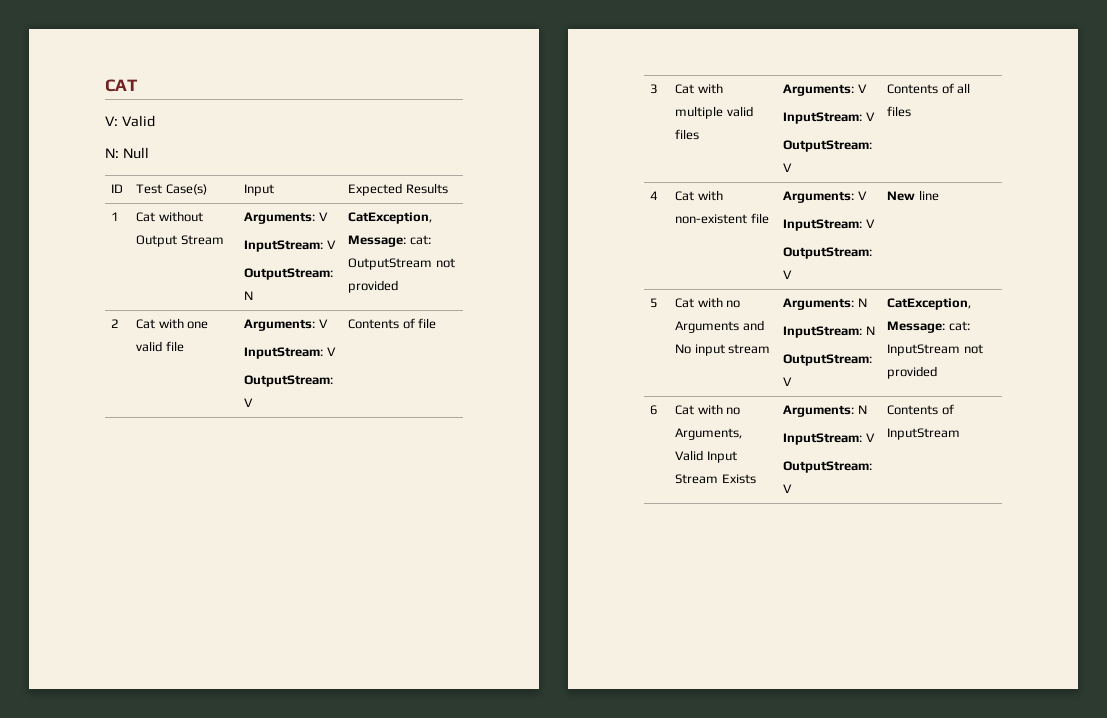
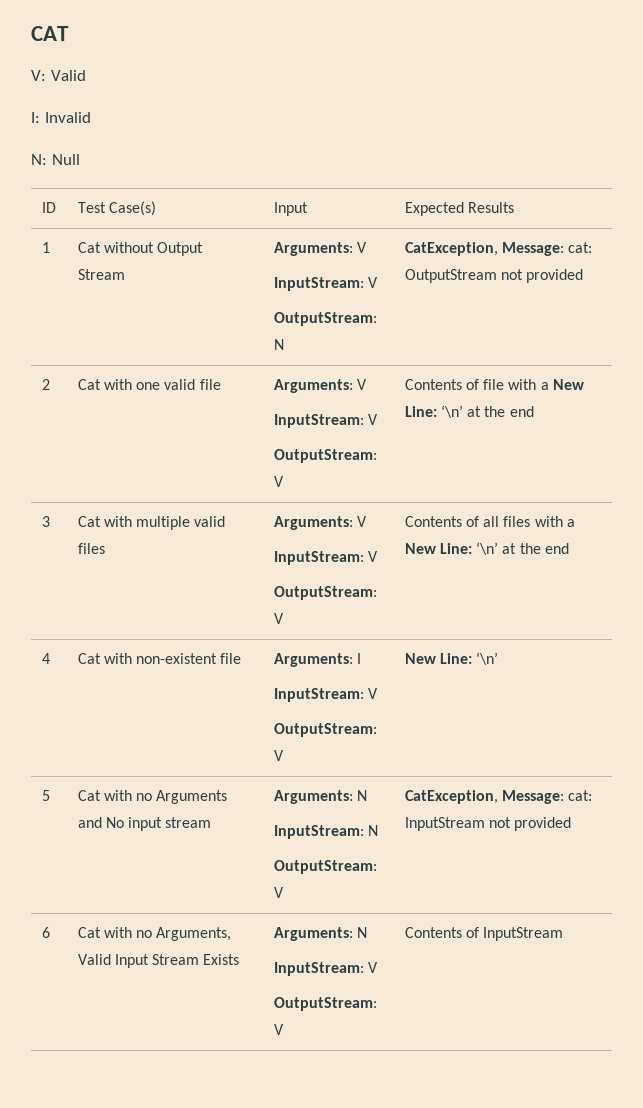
(155, 121) none -> [31,112,91,123] // I: Invalid
(437, 323) none -> [508,379,584,390] [404,405,534,418] with a New Line: ‘\n’ at the end
(912, 111) none -> [534,516,575,527] [404,542,569,555] with a New Line: ‘\n’ at the end
[857,191,867,200] V -> [357,653,362,664] I
[918,190,939,201] line -> [440,652,499,665] Line: ‘\n’

